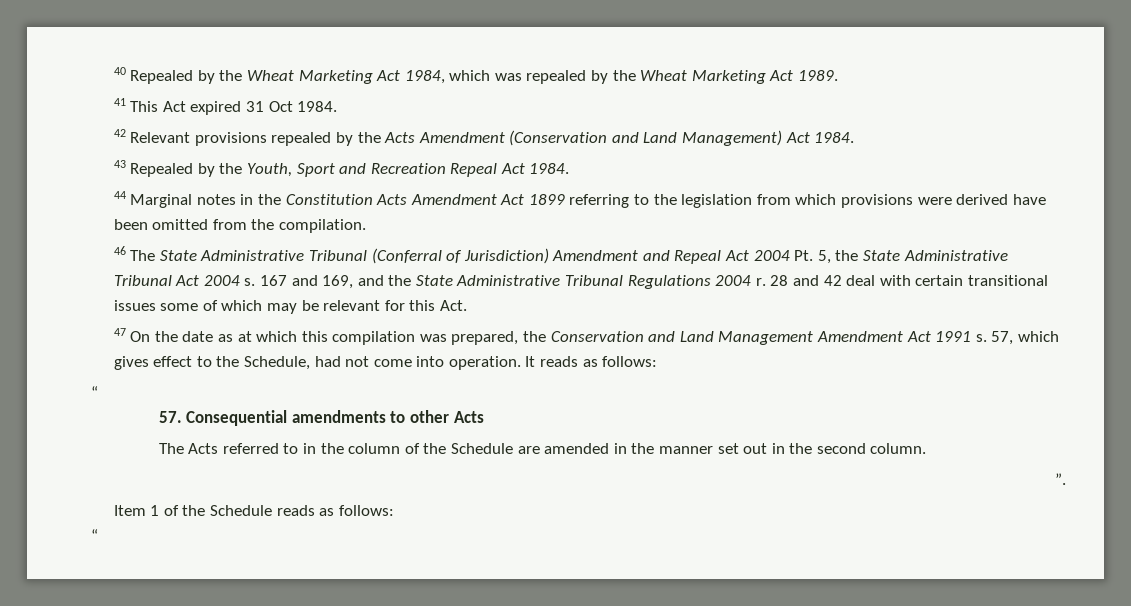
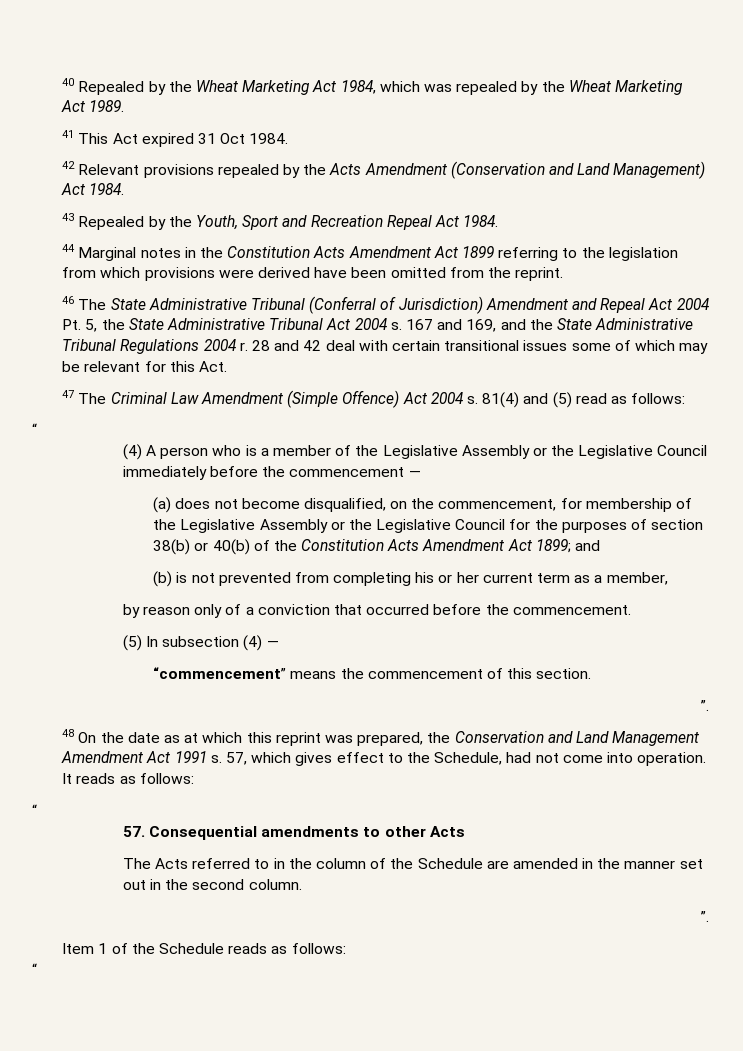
[278,219,366,233] compilation. -> [515,267,564,281] reprint.
(126, 332) none -> [78,390,686,408] [32,423,37,435] [122,444,708,460] [122,466,421,480] [153,497,693,513] [153,519,704,533] [153,539,601,555] [153,571,668,587] [122,604,631,618] [122,635,279,651] [153,667,592,679] [700,700,709,711] [62,729,75,737] The Criminal Law Amendment (Simple Offence) Act 2004 s. 81(4) and (5) read as follows: // “ // (4) A person who is a member of the Legislative Assembly or the Legislative Council immediately before the commencement — // (a) does not become disqualified, on the commencement, for membership of the Legislative Assembly or the Legislative Council for the purposes of section 38(b) or 40(b) of the Constitution Acts Amendment Act 1899; and // (b) is not prevented from completing his or her current term as a member, // by reason only of a conviction that occurred before the commencement. // (5) In subsection (4) — // “commencement” means the commencement of this section. // ”. // 48
[332,331,416,345] compilation -> [275,732,321,746] reprint

